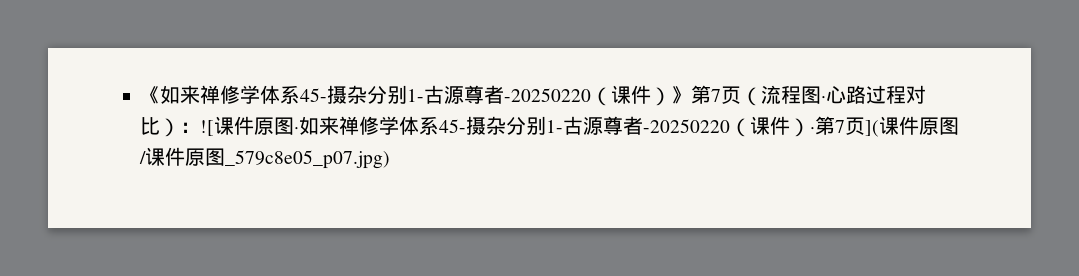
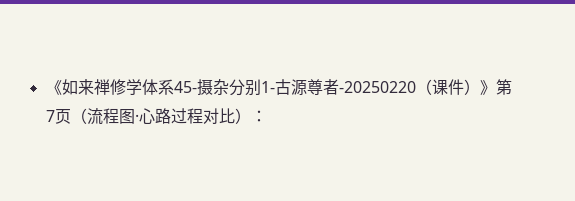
[200,116,960,137] [139,147,391,169] ![课件原图·如来禅修学体系45-摄杂分别1-古源尊者-20250220（课件）·第7页](课件原图/课件原图_579c8e05_p07.jpg) -> (267, 116) none

